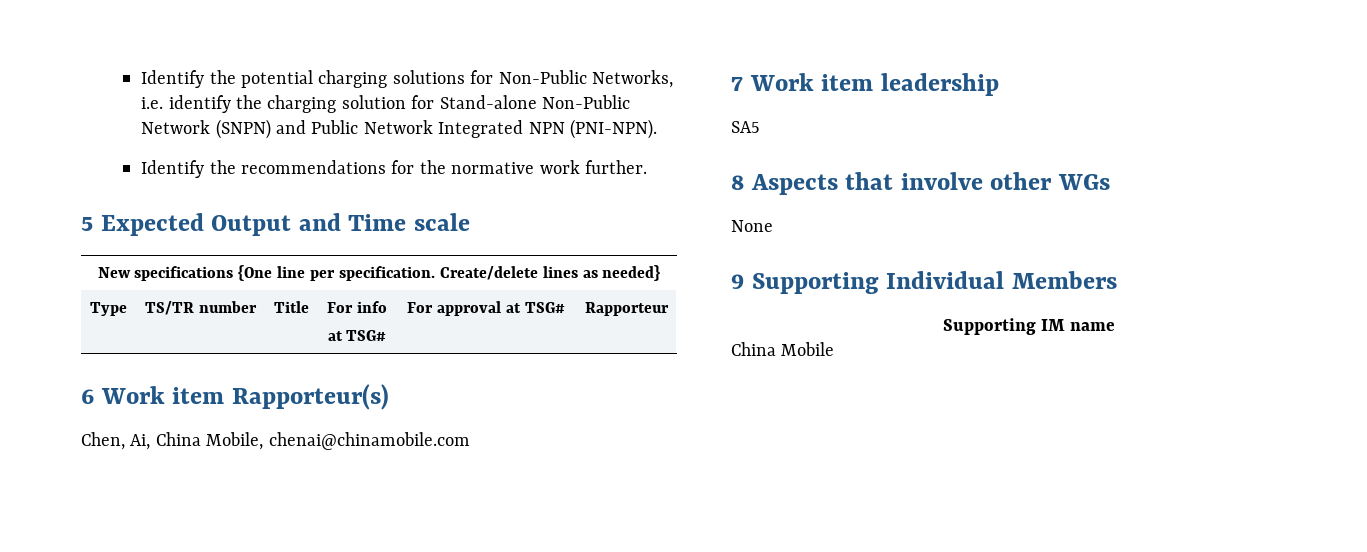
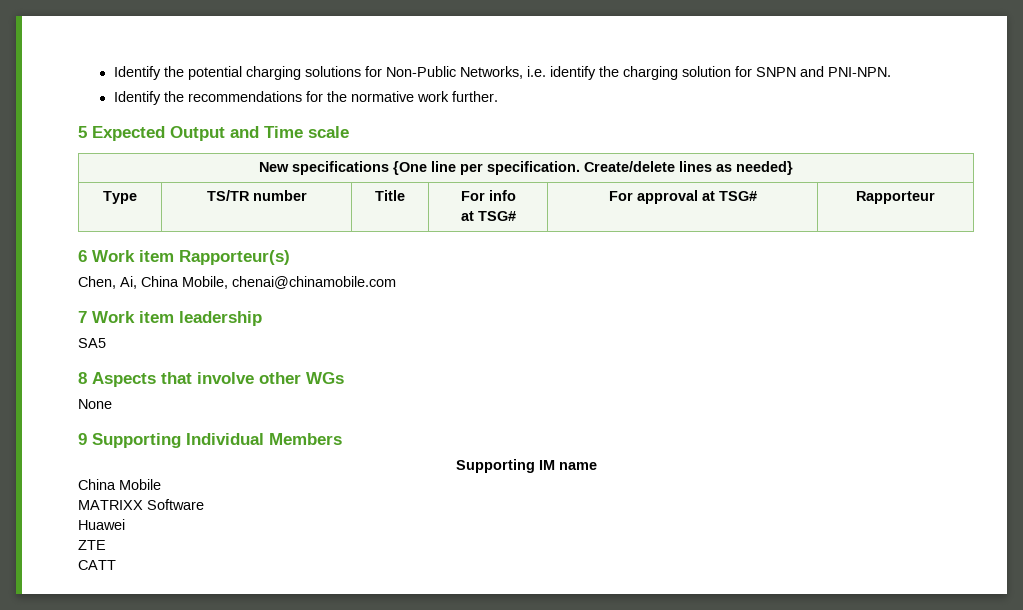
[439,95,631,109] [141,119,658,139] Stand-alone Non-Public Network (SNPN) and Public Network Integrated NPN (PNI-NPN). -> [755,66,891,77] SNPN and PNI-NPN.
(835, 349) none -> [78,499,204,510] [78,519,125,530] [78,540,106,550] [78,560,116,570] // MATRIXX Software // Huawei // ZTE // CATT

